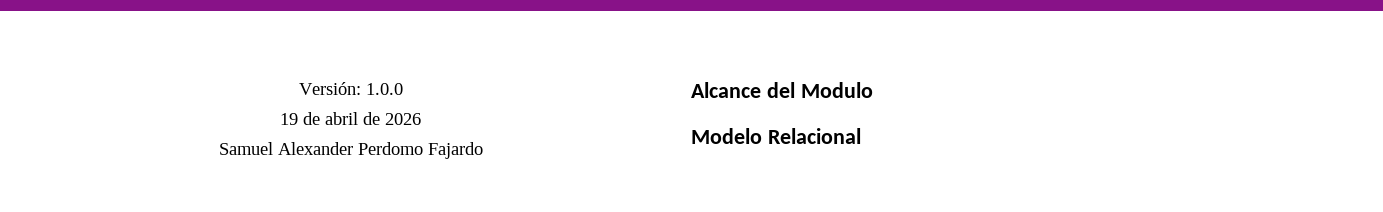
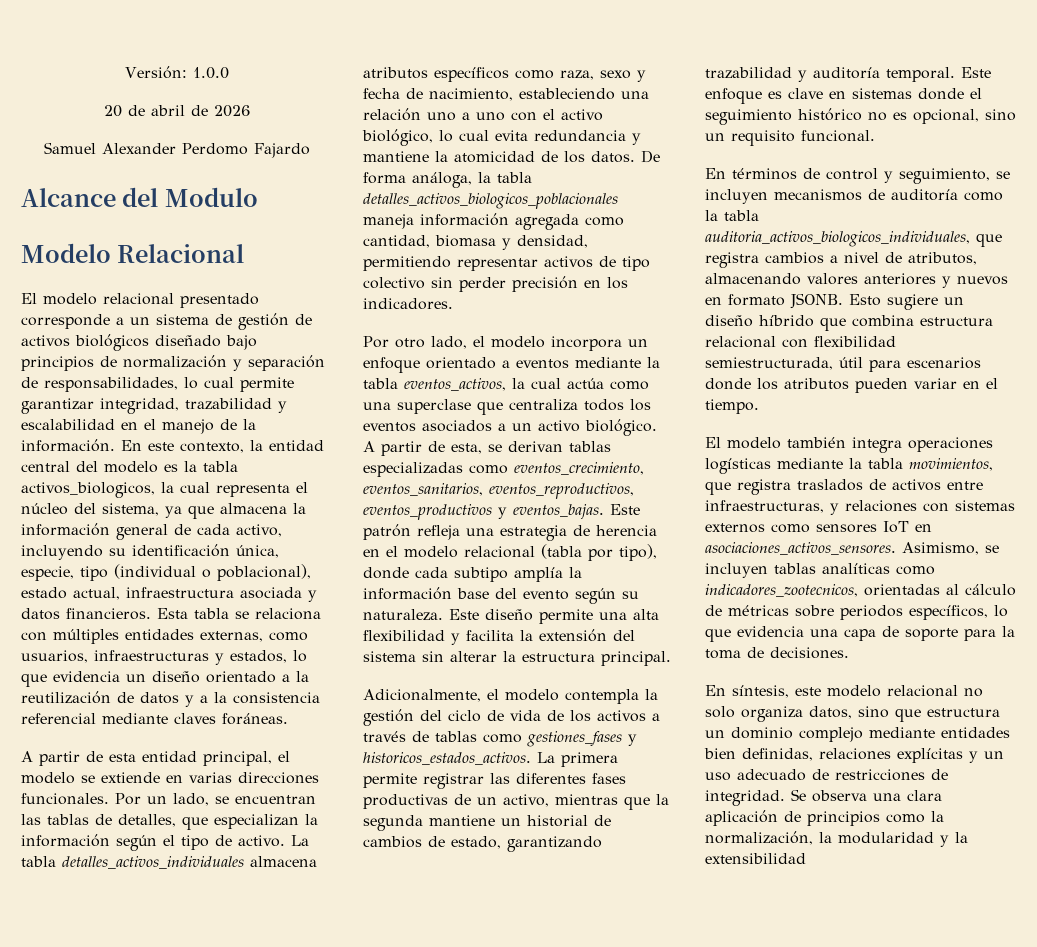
[280,113,298,125] 19 -> [103,105,122,117] 20
(861, 136) none -> [21,293,259,308] [21,313,312,330] [21,334,257,351] [21,355,325,371] [21,377,294,392] [21,398,287,414] [21,419,256,434] [21,439,324,453] [21,461,238,473] [21,482,308,498] [21,503,306,519] [21,523,282,540] [21,544,279,560] [21,564,311,581] [21,587,317,602] [21,608,321,620] [21,629,308,644] [21,650,307,665] [21,671,309,687] [21,691,320,707] [21,713,288,725] [21,751,290,766] [21,772,319,784] [21,793,316,806] [21,814,318,830] [21,834,309,851] [21,856,317,869] [363,67,646,82] [363,88,649,101] [363,108,603,121] [362,129,641,146] [363,150,660,163] [363,172,532,188] [363,193,618,209] [363,213,624,230] [363,235,588,250] [363,256,650,271] [363,276,628,292] [363,298,453,310] [363,336,648,351] [363,357,660,373] [363,378,649,391] [363,399,651,415] [363,419,657,436] [363,441,611,456] [363,462,644,477] [363,483,634,499] [363,504,640,520] [363,524,657,541] [363,544,657,561] [363,567,582,582] [363,587,639,604] [363,609,659,624] [363,629,635,645] [363,651,671,666] [363,689,658,704] [363,709,660,726] [363,731,637,747] [363,752,618,767] [363,773,626,789] [363,794,669,810] [363,815,611,831] [363,836,602,852] [705,67,991,82] [705,88,982,104] [705,108,1016,125] [705,130,875,146] [705,168,1010,184] [705,189,1003,204] [705,210,759,221] [705,231,1002,247] [705,252,977,268] [705,273,1008,288] [705,293,964,310] [705,315,993,331] [705,336,896,348] [705,357,981,372] [705,378,998,393] [705,399,759,414] [705,437,993,453] [705,458,993,474] [705,479,983,495] [705,500,1015,515] [705,521,932,533] [705,542,999,555] [705,563,935,578] [705,584,1016,597] [705,605,1008,620] [705,626,1015,642] [705,647,849,659] [705,685,983,698] [705,706,1000,722] [705,727,1010,742] [704,748,1004,763] [705,769,948,781] [705,789,942,806] [705,810,944,826] [705,831,968,847] [705,853,806,864] // El modelo relacional presentado corresponde a un sistema de gestión de activos biológicos diseñado bajo principios de normalización y separación de responsabilidades, lo cual permite garantizar integridad, trazabilidad y escalabilidad en el manejo de la información. En este contexto, la entidad central del modelo es la tabla activos_biologicos, la cual representa el núcleo del sistema, ya que almacena la información general de cada activo, incluyendo su identificación única, especie, tipo (individual o poblacional), estado actual, infraestructura asociada y datos financieros. Esta tabla se relaciona con múltiples entidades externas, como usuarios, infraestructuras y estados, lo que evidencia un diseño orientado a la reutilización de datos y a la consistencia referencial mediante claves foráneas. // A partir de esta entidad principal, el modelo se extiende en varias direcciones funcionales. Por un lado, se encuentran las tablas de detalles, que especializan la información según el tipo de activo. La tabla detalles_activos_individuales almacena atributos específicos como raza, sexo y fecha de nacimiento, estableciendo una relación uno a uno con el activo biológico, lo cual evita redundancia y mantiene la atomicidad de los datos. De forma análoga, la tabla detalles_activos_biologicos_poblacionales maneja información agregada como cantidad, biomasa y densidad, permitiendo representar activos de tipo colectivo sin perder precisión en los indicadores. // Por otro lado, el modelo incorpora un enfoque orientado a eventos mediante la tabla eventos_activos, la cual actúa como una superclase que centraliza todos los eventos asociados a un activo biológico. A partir de esta, se derivan tablas especializadas como eventos_crecimiento, eventos_sanitarios, eventos_reproductivos, eventos_productivos y eventos_bajas. Este patrón refleja una estrategia de herencia en el modelo relacional (tabla por tipo), donde cada subtipo amplía la información base del evento según su naturaleza. Este diseño permite una alta flexibilidad y facilita la extensión del sistema sin alterar la estructura principal. // Adicionalmente, el modelo contempla la gestión del ciclo de vida de los activos a través de tablas como gestiones_fases y historicos_estados_activos. La primera permite registrar las diferentes fases productivas de un activo, mientras que la segunda mantiene un historial de cambios de estado, garantizando trazabilidad y auditoría temporal. Este enfoque es clave en sistemas donde el seguimiento histórico no es opcional, sino un requisito funcional. // En términos de control y seguimiento, se incluyen mecanismos de auditoría como la tabla auditoria_activos_biologicos_individuales, que registra cambios a nivel de atributos, almacenando valores anteriores y nuevos en formato JSONB. Esto sugiere un diseño híbrido que combina estructura relacional con flexibilidad semiestructurada, útil para escenarios donde los atributos pueden variar en el tiempo. // El modelo también integra operaciones logísticas mediante la tabla movimientos, que registra traslados de activos entre infraestructuras, y relaciones con sistemas externos como sensores IoT en asociaciones_activos_sensores. Asimismo, se incluyen tablas analíticas como indicadores_zootecnicos, orientadas al cálculo de métricas sobre periodos específicos, lo que evidencia una capa de soporte para la toma de decisiones. // En síntesis, este modelo relacional no solo organiza datos, sino que estructura un dominio complejo mediante entidades bien definidas, relaciones explícitas y un uso adecuado de restricciones de integridad. Se observa una clara aplicación de principios como la normalización, la modularidad y la extensibilidad

